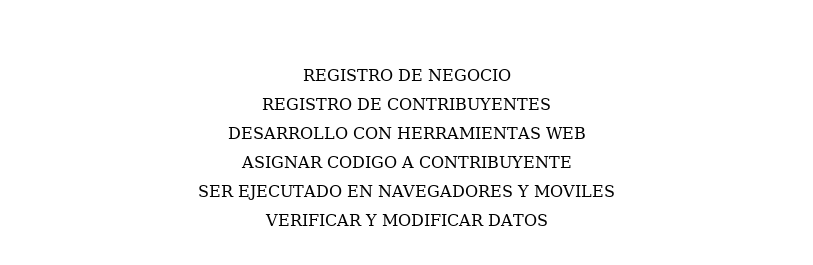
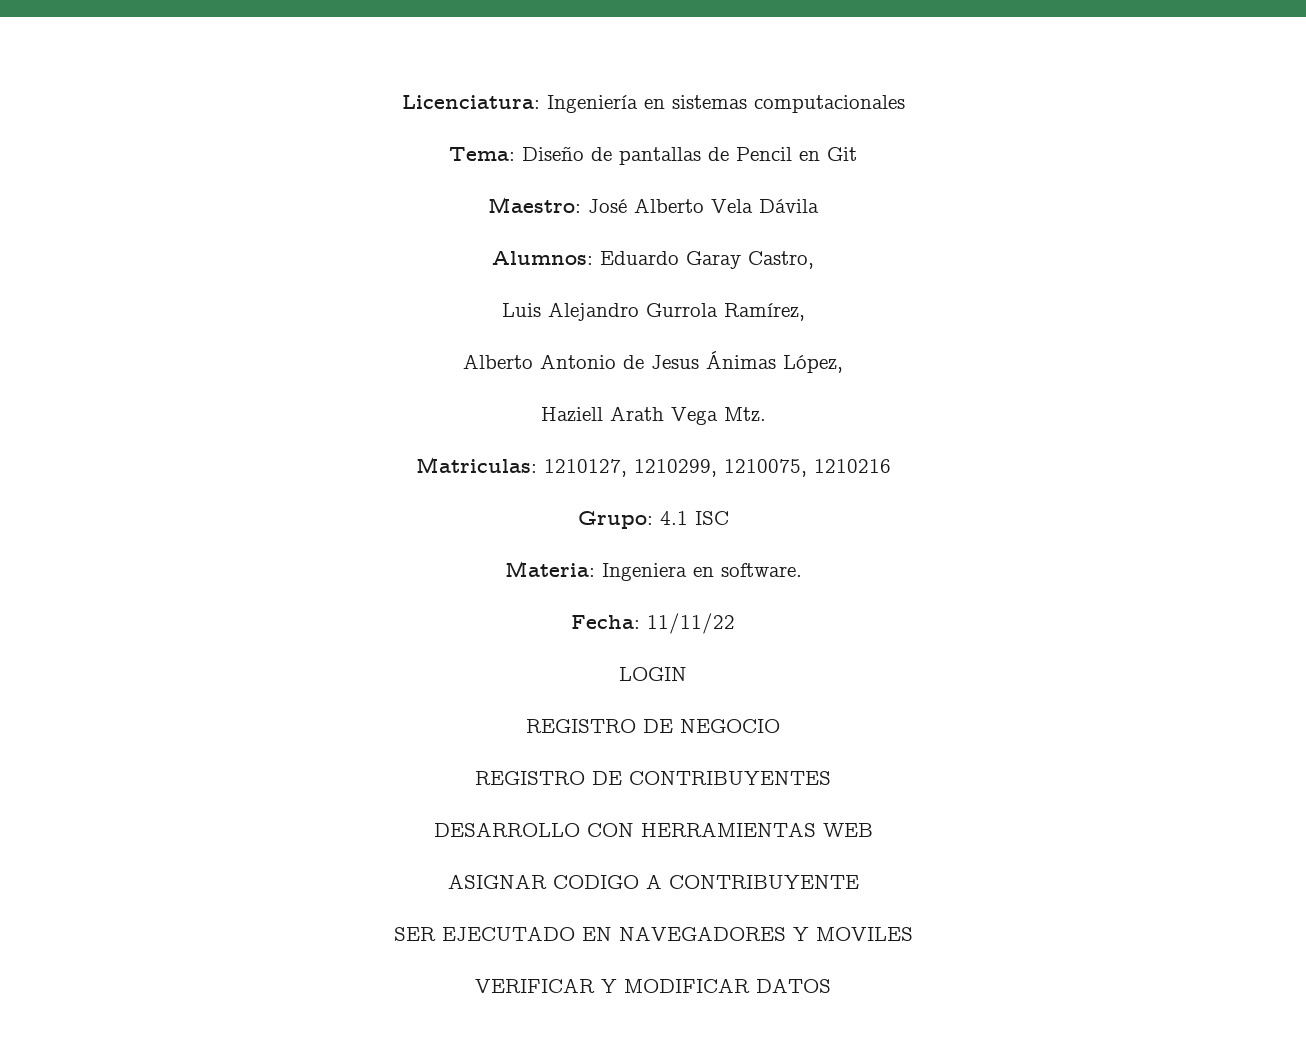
(302, 75) none -> [401,95,905,113] [449,146,857,165] [488,197,819,213] [492,251,814,269] [501,302,805,321] [463,350,843,373] [540,406,766,425] [415,457,891,477] [577,511,729,529] [504,561,802,581] [571,613,735,634] [619,667,687,681] Licenciatura: Ingeniería en sistemas computacionales // Tema: Diseño de pantallas de Pencil en Git // Maestro: José Alberto Vela Dávila // Alumnos: Eduardo Garay Castro, // Luis Alejandro Gurrola Ramírez, // Alberto Antonio de Jesus Ánimas López, // Haziell Arath Vega Mtz. // Matriculas: 1210127, 1210299, 1210075, 1210216 // Grupo: 4.1 ISC // Materia: Ingeniera en software. // Fecha: 11/11/22 // LOGIN //

